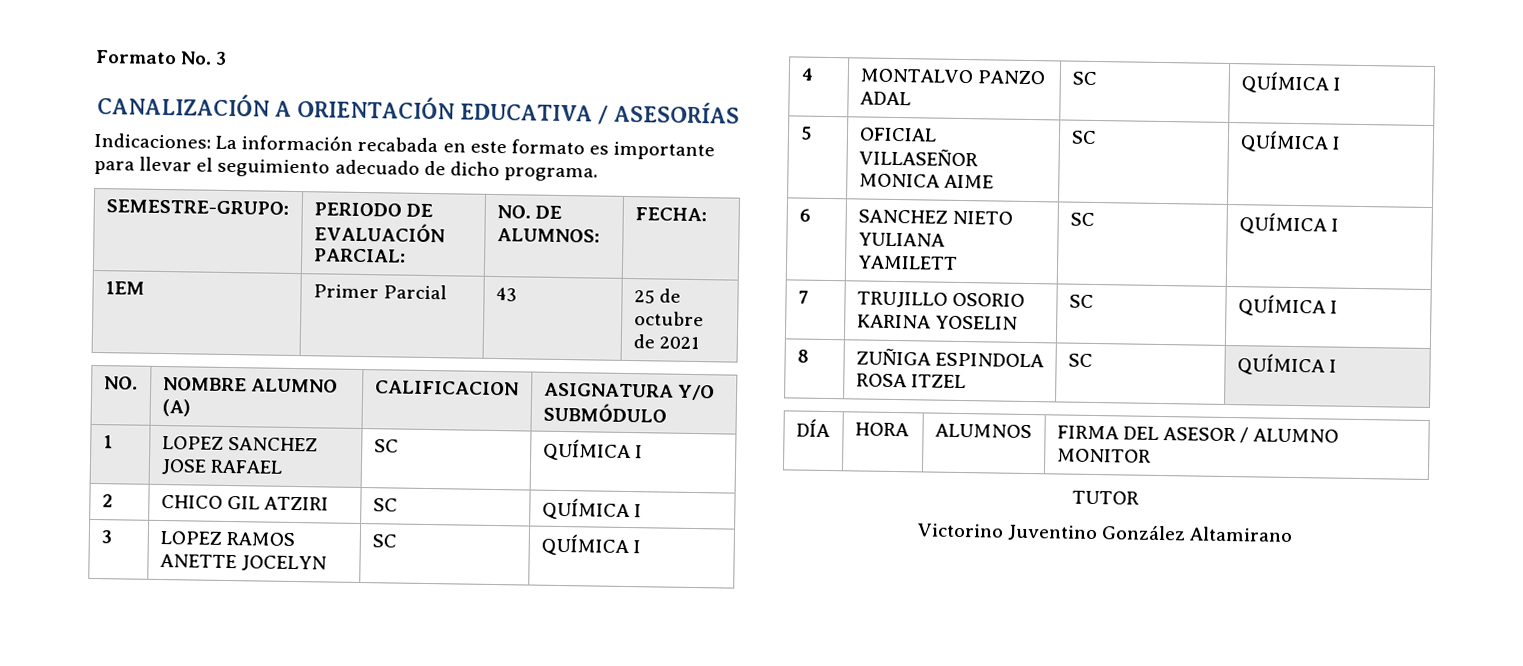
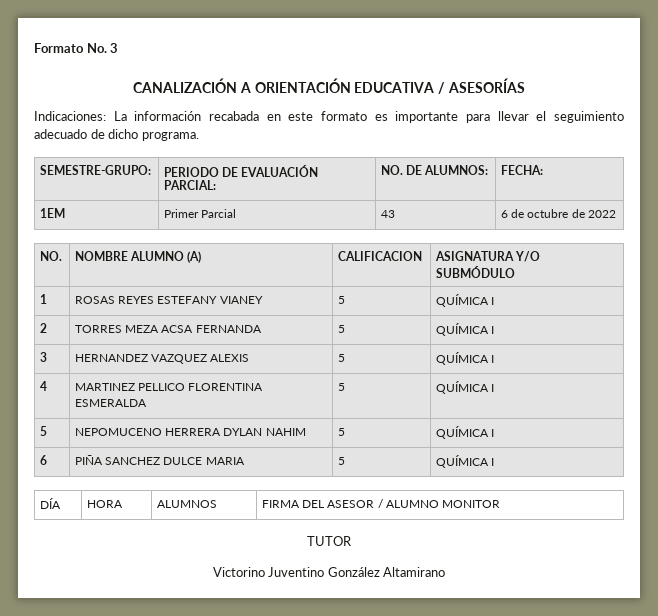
[633,290,655,304] 25 -> [501,210,509,218] 6
[658,336,699,350] 2021 -> [587,210,616,218] 2022
[161,436,318,452] [160,459,283,475] [373,439,399,453] [542,438,643,462] [101,494,113,508] [160,494,330,511] [372,498,398,512] [541,497,642,521] [100,530,112,544] [159,530,295,547] [159,553,327,572] [371,534,397,548] [540,533,641,557] [800,67,813,81] [859,68,1045,85] [859,91,911,106] [1071,71,1097,86] [1240,71,1341,94] [799,126,812,140] [858,127,937,142] [858,147,978,167] [858,173,994,189] [1070,130,1097,144] [1239,130,1341,153] [798,208,811,222] [857,209,1013,225] [857,232,945,247] [856,255,958,270] [1069,212,1095,226] [1238,212,1339,235] [797,290,809,304] [856,291,1025,308] [856,314,1018,330] [1068,294,1094,308] [1237,294,1338,317] [796,349,809,363] [855,347,1044,368] [855,373,966,389] [1067,353,1093,367] LOPEZ SANCHEZ JOSE RAFAEL | SC | QUÍMICA I // 2 | CHICO GIL ATZIRI | SC | QUÍMICA I // 3 | LOPEZ RAMOS ANETTE JOCELYN | SC | QUÍMICA I // 4 | MONTALVO PANZO ADAL | SC | QUÍMICA I // 5 | OFICIAL VILLASEÑOR MONICA AIME | SC | QUÍMICA I // 6 | SANCHEZ NIETO YULIANA YAMILETT | SC | QUÍMICA I // 7 | TRUJILLO OSORIO KARINA YOSELIN | SC | QUÍMICA I // 8 | ZUÑIGA ESPINDOLA ROSA ITZEL | SC -> [75,296,263,304] [338,296,346,304] [436,294,495,307] [40,323,48,333] [75,325,262,333] [338,325,346,333] [436,323,495,336] [40,352,48,362] [75,354,250,364] [338,354,346,362] [436,352,495,365] [40,381,48,391] [75,383,264,391] [75,399,148,407] [338,383,346,391] [436,381,495,394] [40,426,48,436] [75,428,306,436] [338,428,346,436] [436,426,495,439] [40,455,48,465] [75,455,245,465] [338,457,346,465] ROSAS REYES ESTEFANY VIANEY | 5 | QUÍMICA I // 2 | TORRES MEZA ACSA FERNANDA | 5 | QUÍMICA I // 3 | HERNANDEZ VAZQUEZ ALEXIS | 5 | QUÍMICA I // 4 | MARTINEZ PELLICO FLORENTINA ESMERALDA | 5 | QUÍMICA I // 5 | NEPOMUCENO HERRERA DYLAN NAHIM | 5 | QUÍMICA I // 6 | PIÑA SANCHEZ DULCE MARIA | 5

